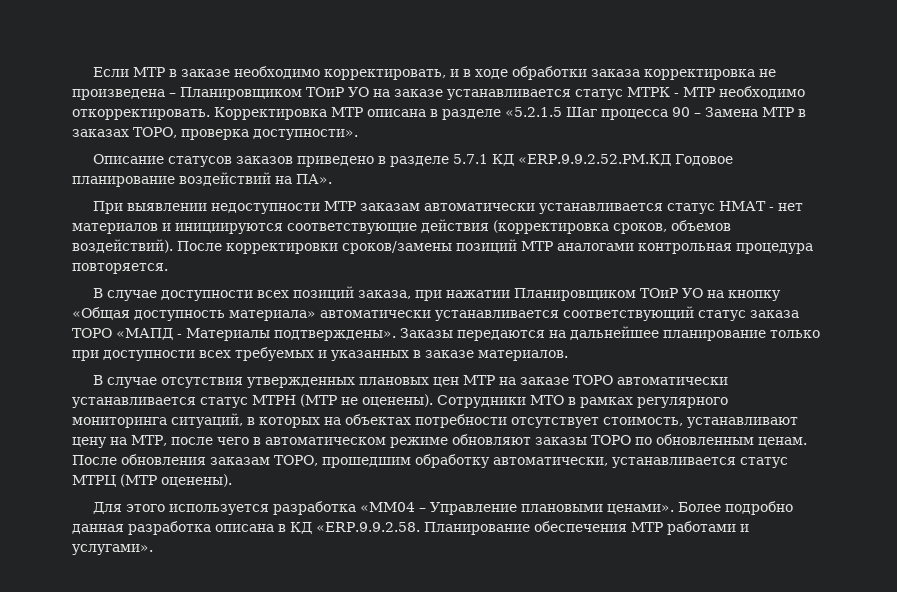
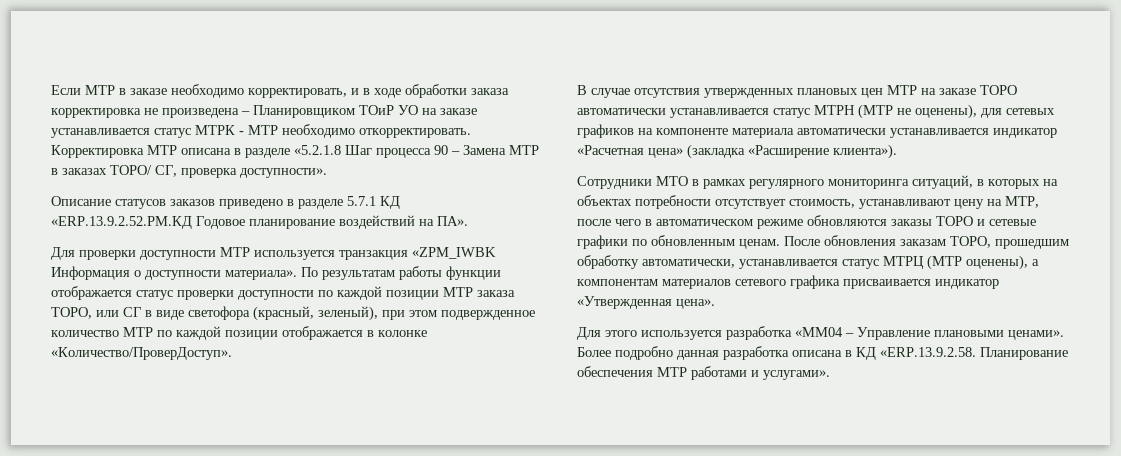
[505,107,562,117] «5.2.1.5 -> [294,145,341,155] «5.2.1.8
[133,127,177,138] ТОРО, -> [110,165,177,177] ТОРО/ СГ,
[517,154,671,166] «ERP.9.9.2.52.PM.КД -> [51,216,192,229] «ERP.13.9.2.52.PM.КД
[92,201,803,214] [72,219,731,234] [72,239,813,254] [72,263,168,274] [92,286,781,301] [72,306,799,321] [72,326,820,341] [72,347,568,361] При выявлении недоступности МТР заказам автоматически устанавливается статус НМАТ - нет материалов и инициируются соответствующие действия (корректировка сроков, объемов воздействий). После корректировки сроков/замены позиций МТР аналогами контрольная процедура повторяется. // В случае доступности всех позиций заказа, при нажатии Планировщиком ТОиР УО на кнопку «Общая доступность материала» автоматически устанавливается соответствующий cтатус заказа ТОРО «МАПД - Материалы подтверждены». Заказы передаются на дальнейшее планирование только при доступности всех требуемых и указанных в заказе материалов. -> [51,247,496,260] [51,266,501,280] [51,286,515,300] [51,306,535,321] [51,326,427,340] [51,347,232,360] Для проверки доступности МТР используется транзакция «ZPM_IWBK Информация о доступности материала». По результатам работы функции отображается статус проверки доступности по каждой позиции МТР заказа ТОРО, или СГ в виде светофора (красный, зеленый), при этом подвержденное количество МТР по каждой позиции отображается в колонке «Количество/ПроверДоступ».
[362,394,433,407] оценены). -> [915,104,1055,119] [577,124,1057,138] [577,144,897,159] оценены), для сетевых графиков на компоненте материала автоматически устанавливается индикатор «Расчетная цена» (закладка «Расширение клиента»). //
[452,434,531,445] обновляют -> [807,215,887,226] обновляются
(631, 440) none -> [977,219,1036,226] [577,235,628,249] и сетевые графики
[161,474,232,487] оценены). -> [966,255,1039,270] [577,275,999,289] [577,296,715,309] оценены), а компонентам материалов сетевого графика присваивается индикатор «Утвержденная цена».
[316,522,420,532] «ERP.9.9.2.58. -> [880,347,976,357] «ERP.13.9.2.58.

